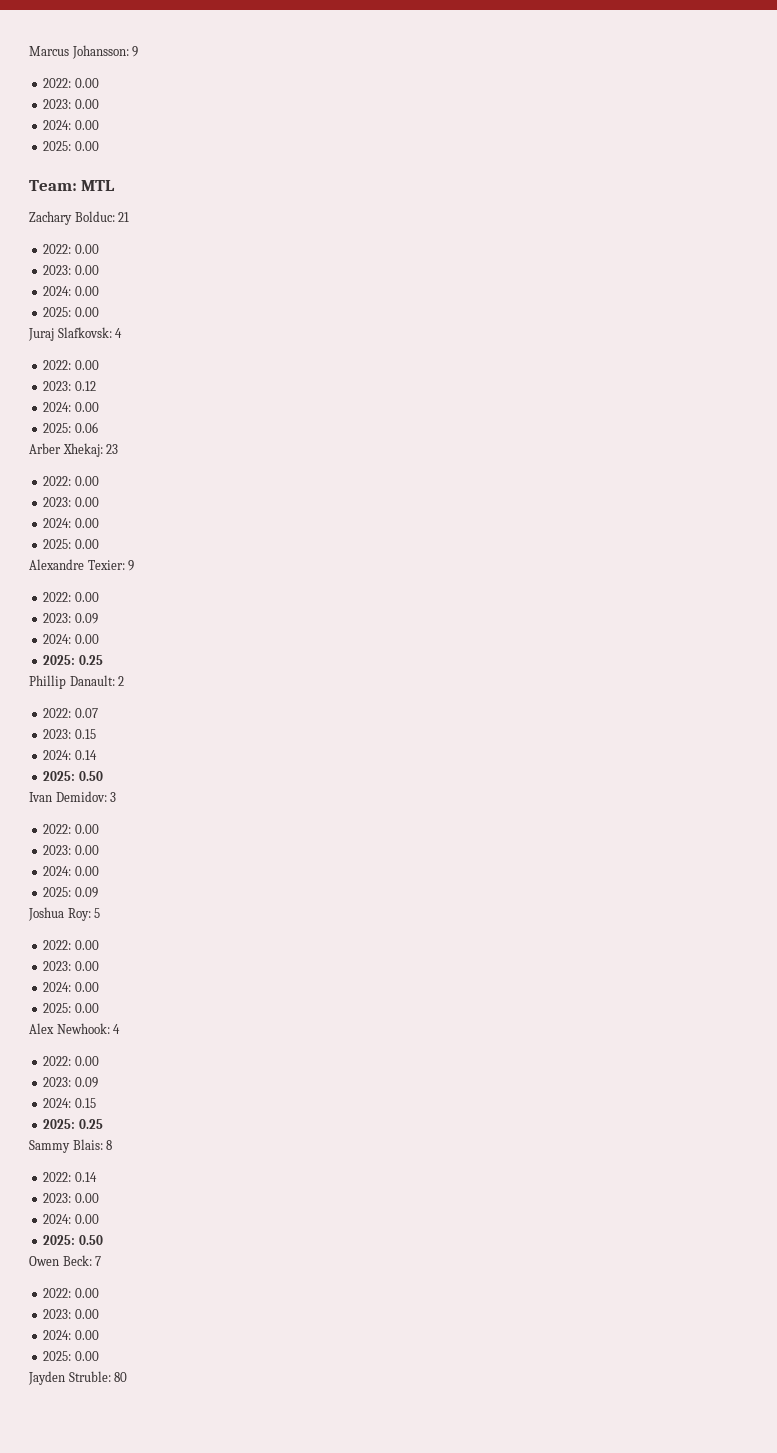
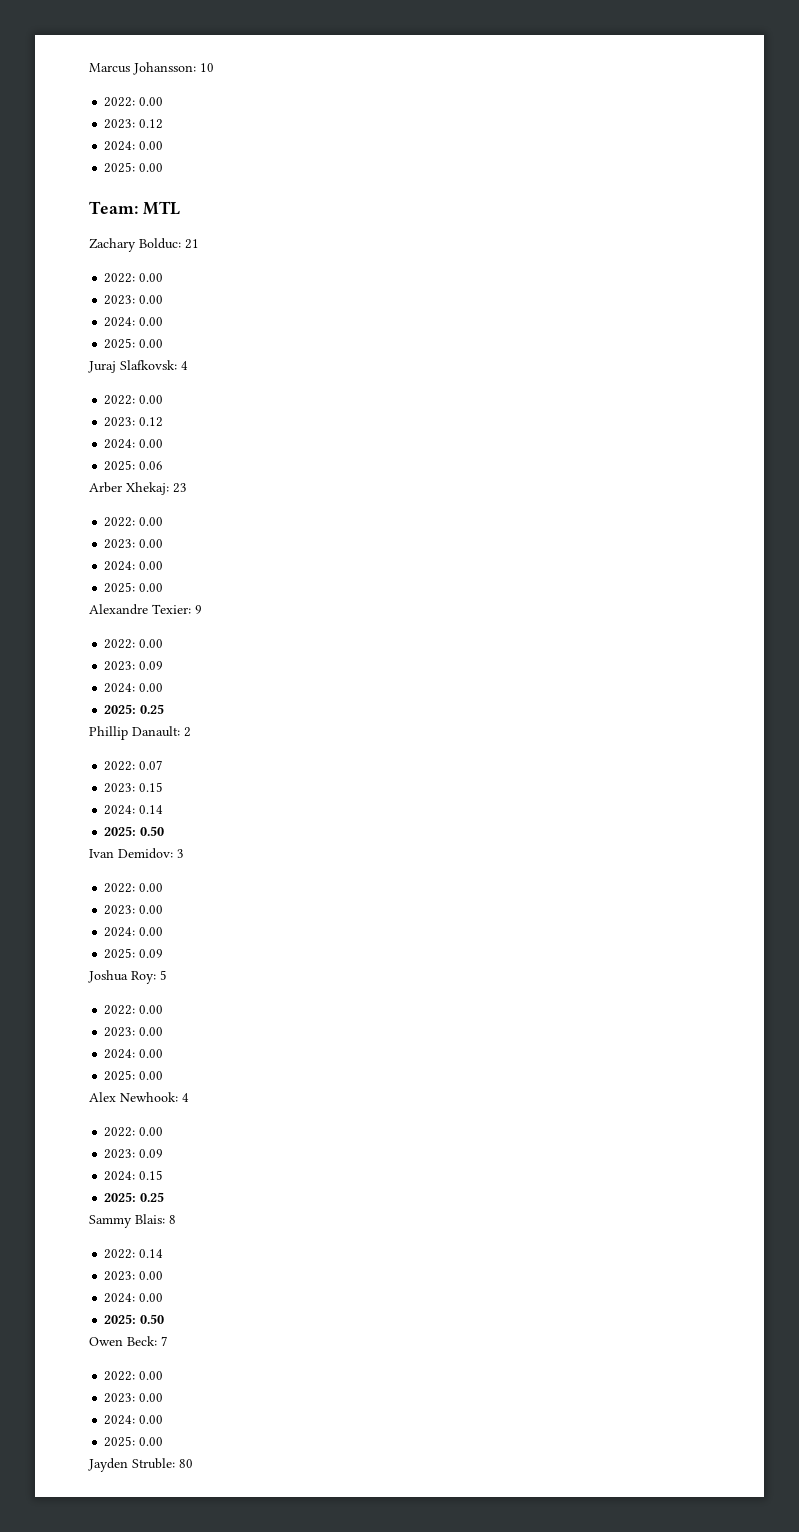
[132,46,139,57] [43,78,99,88] [43,99,99,109] 9 // 2022: 0.00 // 2023: 0.00 -> [200,63,214,72] [104,97,164,107] [104,119,164,129] 10 // 2022: 0.00 // 2023: 0.12

